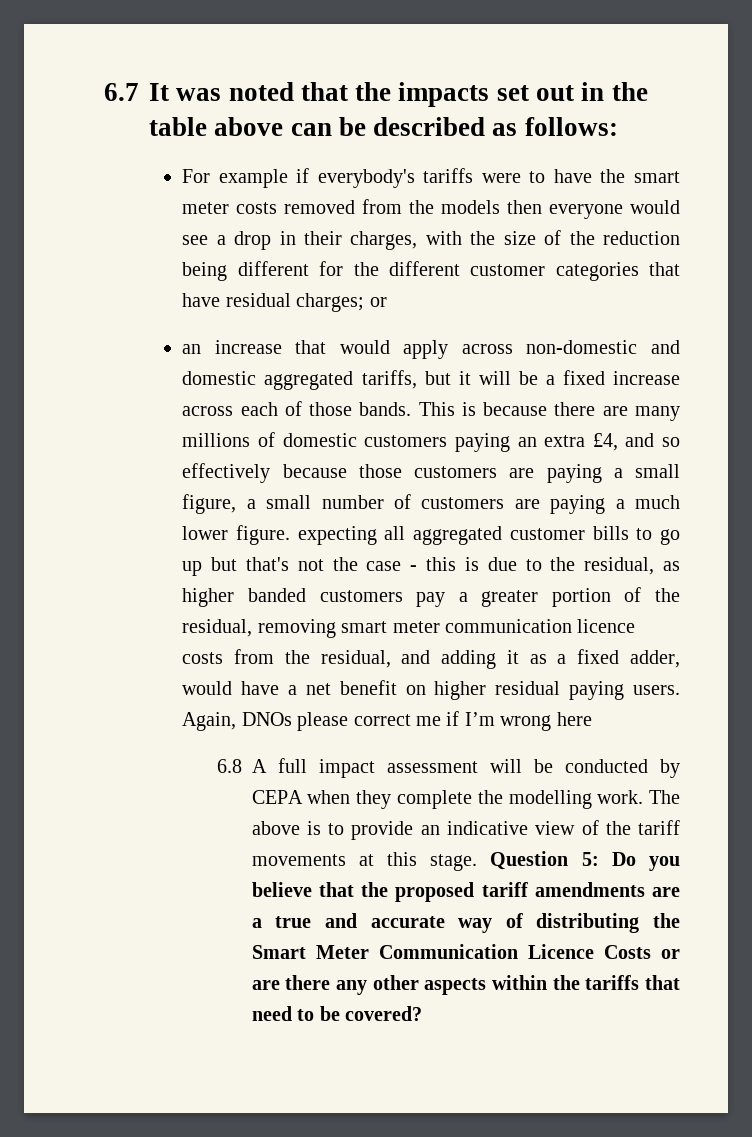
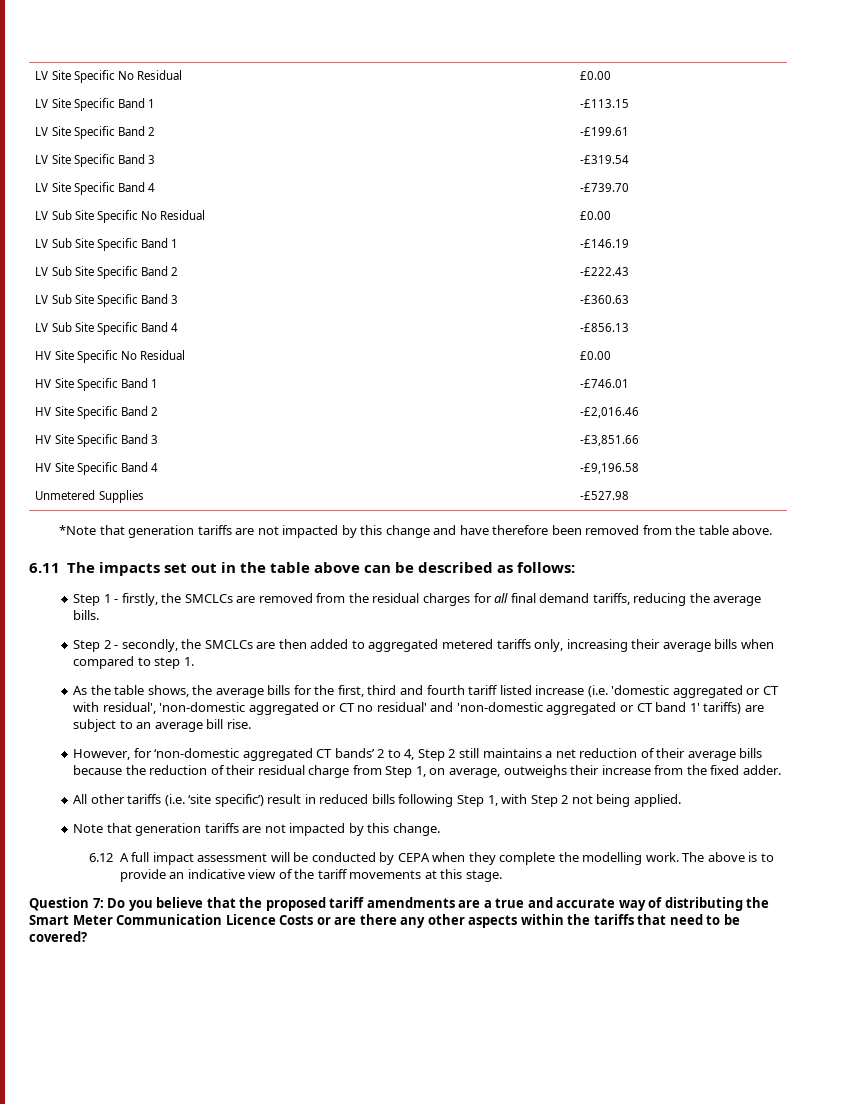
[104,82,392,101] 6.7 It was noted that the -> [35,70,182,83] [580,71,612,80] [35,98,155,111] [580,99,630,108] [35,126,155,139] [580,127,630,136] [35,154,155,167] [580,155,630,164] [35,182,155,195] [580,183,630,192] [35,210,205,223] [580,211,612,220] [35,238,178,251] [580,239,630,248] [35,266,178,279] [580,267,630,276] [35,294,178,307] [580,295,630,304] [35,322,178,335] [580,323,630,332] [35,350,185,363] [580,351,612,360] [35,378,158,391] [580,379,630,388] [35,406,158,419] [580,407,640,418] [35,434,158,447] [580,435,640,446] [35,462,158,475] [580,463,640,474] [35,490,144,503] [580,491,630,500] [59,525,773,538] [29,562,95,573] LV Site Specific No Residual | £0.00 // LV Site Specific Band 1 | -£113.15 // LV Site Specific Band 2 | -£199.61 // LV Site Specific Band 3 | -£319.54 // LV Site Specific Band 4 | -£739.70 // LV Sub Site Specific No Residual | £0.00 // LV Sub Site Specific Band 1 | -£146.19 // LV Sub Site Specific Band 2 | -£222.43 // LV Sub Site Specific Band 3 | -£360.63 // LV Sub Site Specific Band 4 | -£856.13 // HV Site Specific No Residual | £0.00 // HV Site Specific Band 1 | -£746.01 // HV Site Specific Band 2 | -£2,016.46 // HV Site Specific Band 3 | -£3,851.66 // HV Site Specific Band 4 | -£9,196.58 // Unmetered Supplies | -£527.98 // *Note that generation tariffs are not impacted by this change and have therefore been removed from the table above. // 6.11 The
[182,168,680,188] [182,199,680,219] [182,230,681,250] [182,261,680,281] [182,293,387,312] [182,340,680,359] [182,370,680,390] [182,401,680,421] [182,432,680,452] [182,463,680,483] [182,494,680,514] [182,525,680,545] [182,557,680,576] [182,587,680,607] [182,619,636,638] [182,649,680,669] [182,680,680,700] [182,711,592,731] [216,759,242,773] For example if everybody's tariffs were to have the smart meter costs removed from the models then everyone would see a drop in their charges, with the size of the reduction being different for the different customer categories that have residual charges; or // an increase that would apply across non-domestic and domestic aggregated tariffs, but it will be a fixed increase across each of those bands. This is because there are many millions of domestic customers paying an extra £4, and so effectively because those customers are paying a small figure, a small number of customers are paying a much lower figure. expecting all aggregated customer bills to go up but that's not the case - this is due to the residual, as higher banded customers pay a greater portion of the residual, removing smart meter communication licence costs from the residual, and adding it as a fixed adder, would have a net benefit on higher residual paying users. Again, DNOs please correct me if I’m wrong here // 6.8 -> [73,593,762,606] [73,610,100,620] [73,639,774,652] [73,656,194,669] [73,685,779,698] [73,702,764,715] [73,719,251,732] [73,748,763,761] [73,765,781,778] [73,794,681,807] [73,823,440,836] [89,853,114,862] Step 1 - firstly, the SMCLCs are removed from the residual charges for all final demand tariffs, reducing the average bills. // Step 2 - secondly, the SMCLCs are then added to aggregated metered tariffs only, increasing their average bills when compared to step 1. // As the table shows, the average bills for the first, third and fourth tariff listed increase (i.e. 'domestic aggregated or CT with residual', 'non-domestic aggregated or CT no residual' and 'non-domestic aggregated or CT band 1' tariffs) are subject to an average bill rise. // However, for ‘non-domestic aggregated CT bands’ 2 to 4, Step 2 still maintains a net reduction of their average bills because the reduction of their residual charge from Step 1, on average, outweighs their increase from the fixed adder. // All other tariffs (i.e. ‘site specific’) result in reduced bills following Step 1, with Step 2 not being applied. // Note that generation tariffs are not impacted by this change. // 6.12
[490,851,599,870] Question 5: -> [29,897,104,911] // Question 7:

